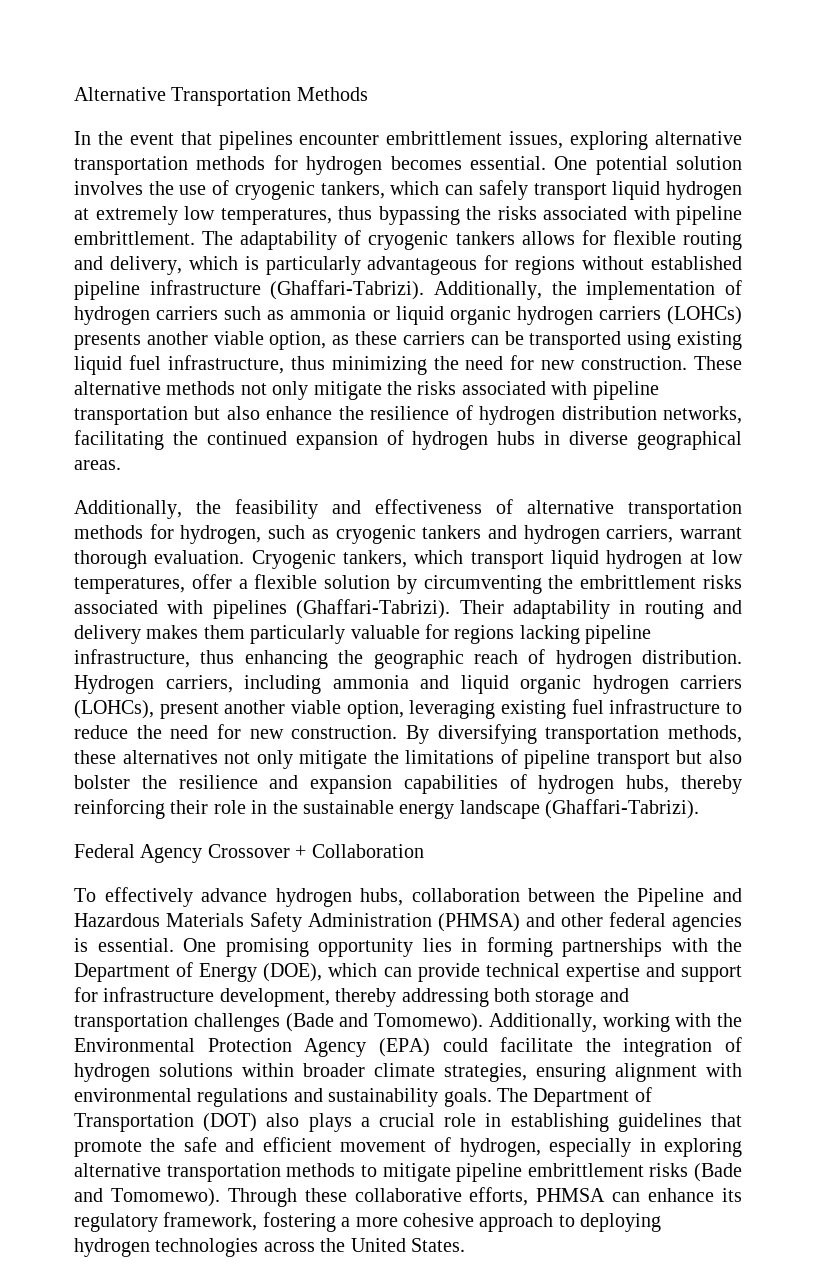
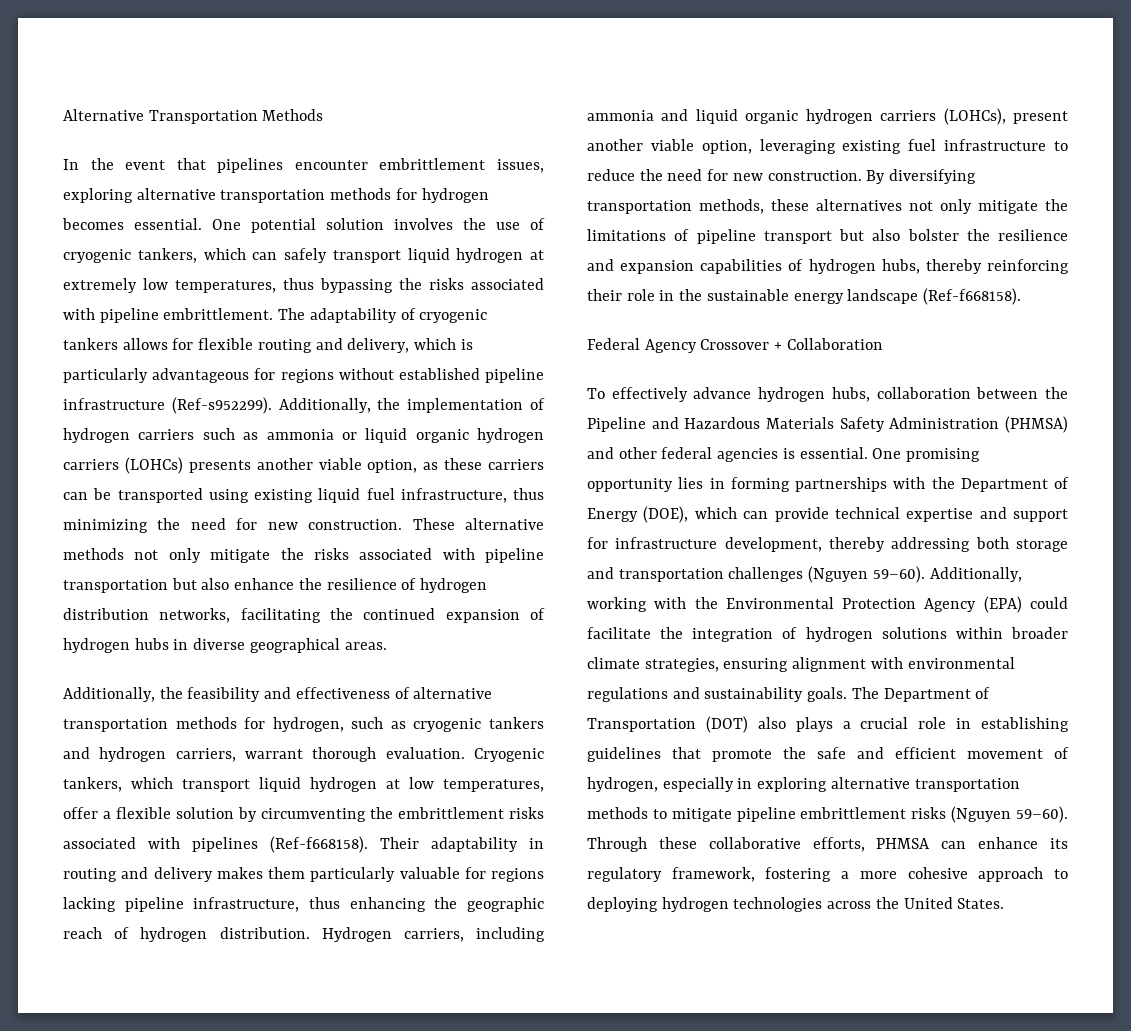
[270,280,425,300] (Ghaffari-Tabrizi). -> [171,397,272,414] (Ref-s952299).
[296,599,451,619] (Ghaffari-Tabrizi). -> [270,836,368,853] (Ref-f668158).
[545,799,700,819] (Ghaffari-Tabrizi). -> [923,288,1022,305] (Ref-f668158).
[285,1013,483,1032] (Bade and Tomomewo). -> [808,566,925,583] (Nguyen 59–60).
[694,1163,742,1182] [74,1188,220,1207] (Bade and Tomomewo). -> [951,806,1068,823] (Nguyen 59–60).

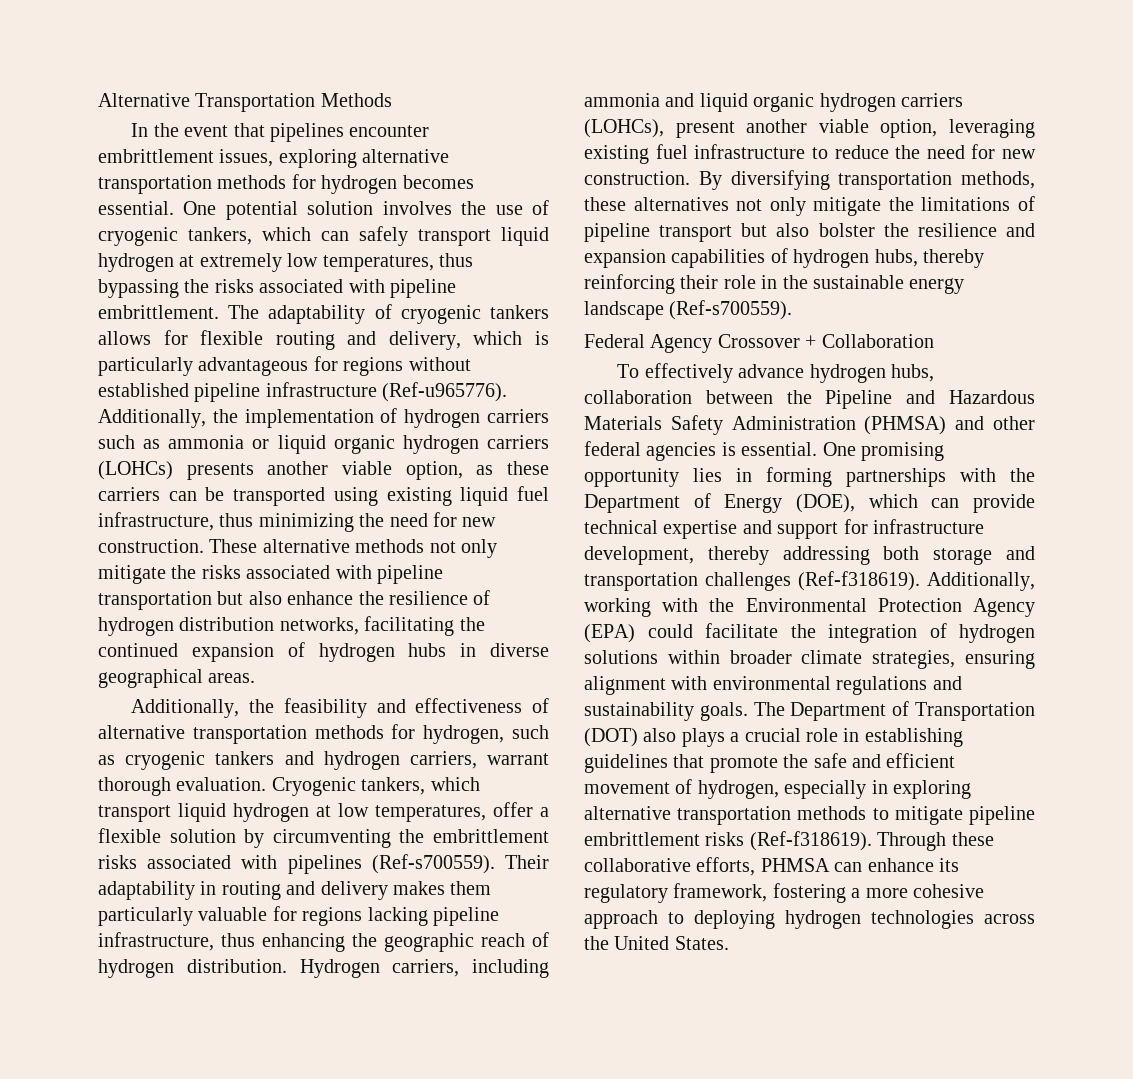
[171,397,272,414] (Ref-s952299). -> [382,382,508,402] (Ref-u965776).
[270,836,368,853] (Ref-f668158). -> [371,854,495,874] (Ref-s700559).
[923,288,1022,305] (Ref-f668158). -> [669,300,793,320] (Ref-s700559).
[808,566,925,583] (Nguyen 59–60). -> [798,571,920,591] (Ref-f318619).
[951,806,1068,823] (Nguyen 59–60). -> [749,831,872,851] (Ref-f318619).

